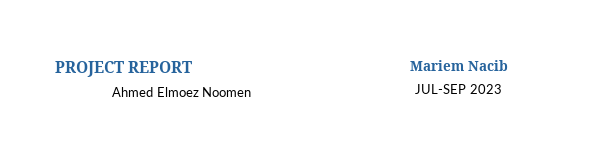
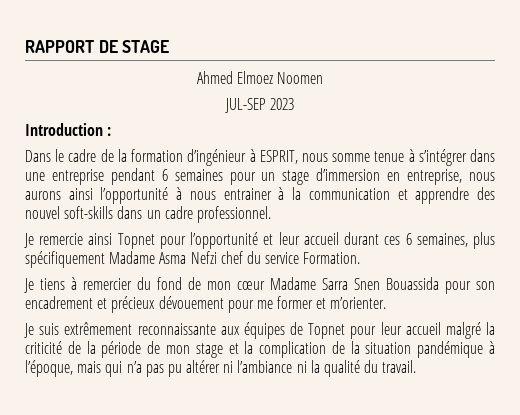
[55,61,193,77] PROJECT REPORT -> [25,40,170,53] RAPPORT DE STAGE
[409,60,508,71] // Mariem Nacib -> (324, 78) none
(502, 89) none -> [25,123,112,136] [25,149,495,166] [25,168,496,185] [25,187,496,204] [25,206,271,223] [24,232,495,249] [25,251,361,268] [24,277,495,294] [25,296,387,313] [24,322,495,339] [25,341,495,358] [25,360,417,377] // Introduction : // Dans le cadre de la formation d’ingénieur à ESPRIT, nous somme tenue à s’intégrer dans une entreprise pendant 6 semaines pour un stage d’immersion en entreprise, nous aurons ainsi l’opportunité à nous entrainer à la communication et apprendre des nouvel soft-skills dans un cadre professionnel. // Je remercie ainsi Topnet pour l’opportunité et leur accueil durant ces 6 semaines, plus spécifiquement Madame Asma Nefzi chef du service Formation. // Je tiens à remercier du fond de mon cœur Madame Sarra Snen Bouassida pour son encadrement et précieux dévouement pour me former et m’orienter. // Je suis extrêmement reconnaissante aux équipes de Topnet pour leur accueil malgré la criticité de la période de mon stage et la complication de la situation pandémique à l’époque, mais qui n’a pas pu altérer ni l’ambiance ni la qualité du travail.

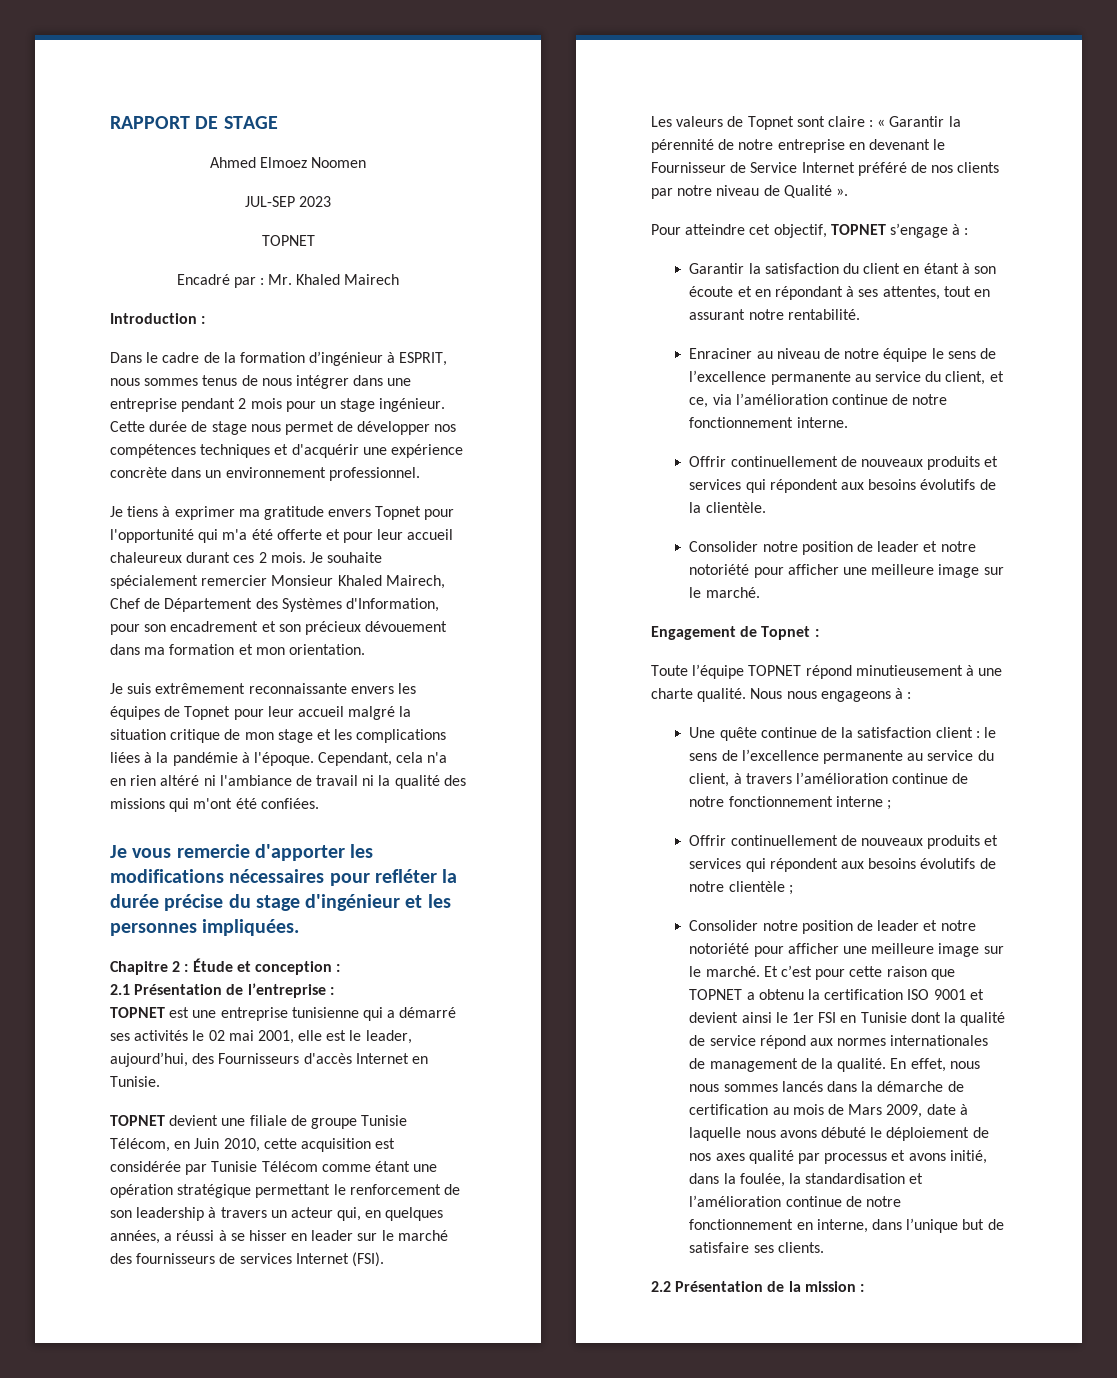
(295, 104) none -> [261,235,315,246] [176,274,400,288] // TOPNET // Encadré par : Mr. Khaled Mairech
[332,149,467,166] somme tenue à s’intégrer -> [144,375,349,389] sommes tenus de nous intégrer
[161,169,223,181] 6 semaines -> [238,398,282,409] 2 mois
[316,168,496,185] [25,187,496,204] [25,206,114,219] d’immersion en entreprise, nous aurons ainsi l’opportunité à nous entrainer à la communication et apprendre des nouvel soft-skills -> [379,398,446,412] [110,421,457,435] [110,444,463,458] [110,467,167,478] ingénieur. Cette durée de stage nous permet de développer nos compétences techniques et d'acquérir une expérience concrète
[164,206,193,219] cadre -> [225,467,326,478] environnement
[39,232,495,249] [25,251,361,268] [24,277,439,293] remercie ainsi Topnet pour l’opportunité et leur accueil durant ces 6 semaines, plus spécifiquement Madame Asma Nefzi chef du service Formation. // Je tiens à remercier du fond de mon cœur Madame Sarra Snen Bouassida -> [127,506,455,520] [110,529,454,543] [110,552,383,563] [110,575,445,589] [110,598,439,612] tiens à exprimer ma gratitude envers Topnet pour l'opportunité qui m'a été offerte et pour leur accueil chaleureux durant ces 2 mois. Je souhaite spécialement remercier Monsieur Khaled Mairech, Chef de Département des Systèmes d'Information,
(108, 303) none -> [278,624,301,632] son
[227,296,387,313] pour me former et m’orienter. -> [110,644,365,655] dans ma formation et mon orientation.
[220,326,240,335] aux -> [350,683,416,694] envers les
[25,341,495,358] [25,360,417,377] criticité de la période de mon stage et la complication de la situation pandémique à l’époque, mais qui n’a pas pu altérer ni l’ambiance ni la qualité du travail. -> [110,729,447,743] [110,752,448,766] [110,775,466,789] [110,798,319,812] [110,844,374,861] [110,869,458,886] [110,894,451,911] [110,919,300,936] [110,958,341,975] [110,983,334,998] [110,1007,457,1021] [110,1030,412,1044] [110,1052,428,1067] [110,1076,160,1087] [110,1115,408,1129] [110,1138,396,1152] [110,1161,438,1175] [110,1184,460,1198] [110,1207,444,1221] [110,1230,448,1244] [110,1252,384,1267] [651,116,961,130] [651,139,946,153] [651,162,1000,176] [651,185,848,199] [651,223,969,238] [689,263,996,274] [689,286,990,300] [689,309,860,320] [689,348,996,362] [689,370,1004,385] [689,393,948,408] [689,417,848,428] [689,456,999,470] [689,479,996,493] [689,502,766,513] [689,541,976,555] [689,564,1004,578] [689,587,760,598] [651,626,819,640] [651,664,1003,679] [651,688,912,702] [689,727,996,741] [689,749,994,764] [689,772,969,787] [689,796,891,810] [689,835,999,849] [689,858,996,872] [689,881,793,895] [689,920,976,934] [689,943,1004,957] [689,965,955,980] [689,989,984,1000] [689,1012,1006,1026] [689,1035,989,1049] [689,1058,980,1072] [689,1081,964,1092] [689,1104,968,1118] [689,1127,989,1141] [689,1150,987,1164] [689,1173,924,1187] [689,1195,901,1207] [689,1218,1004,1233] [689,1242,824,1253] [651,1281,864,1292] situation critique de mon stage et les complications liées à la pandémie à l'époque. Cependant, cela n'a en rien altéré ni l'ambiance de travail ni la qualité des missions qui m'ont été confiées. // Je vous remercie d'apporter les modifications nécessaires pour refléter la durée précise du stage d'ingénieur et les personnes impliquées. // Chapitre 2 : Étude et conception : // 2.1 Présentation de l’entreprise : // TOPNET est une entreprise tunisienne qui a démarré ses activités le 02 mai 2001, elle est le leader, aujourd’hui, des Fournisseurs d'accès Internet en Tunisie. // TOPNET devient une filiale de groupe Tunisie Télécom, en Juin 2010, cette acquisition est considérée par Tunisie Télécom comme étant une opération stratégique permettant le renforcement de son leadership à travers un acteur qui, en quelques années, a réussi à se hisser en leader sur le marché des fournisseurs de services Internet (FSI). // Les valeurs de Topnet sont claire : « Garantir la pérennité de notre entreprise en devenant le Fournisseur de Service Internet préféré de nos clients par notre niveau de Qualité ». // Pour atteindre cet objectif, TOPNET s’engage à : // Garantir la satisfaction du client en étant à son écoute et en répondant à ses attentes, tout en assurant notre rentabilité. // Enraciner au niveau de notre équipe le sens de l’excellence permanente au service du client, et ce, via l’amélioration continue de notre fonctionnement interne. // Offrir continuellement de nouveaux produits et services qui répondent aux besoins évolutifs de la clientèle. // Consolider notre position de leader et notre notoriété pour afficher une meilleure image sur le marché. // Engagement de Topnet : // Toute l’équipe TOPNET répond minutieusement à une charte qualité. Nous nous engageons à : // Une quête continue de la satisfaction client : le sens de l’excellence permanente au service du client, à travers l’amélioration continue de notre fonctionnement interne ; // Offrir continuellement de nouveaux produits et services qui répondent aux besoins évolutifs de notre clientèle ; // Consolider notre position de leader et notre notoriété pour afficher une meilleure image sur le marché. Et c’est pour cette raison que TOPNET a obtenu la certification ISO 9001 et devient ainsi le 1er FSI en Tunisie dont la qualité de service répond aux normes internationales de management de la qualité. En effet, nous nous sommes lancés dans la démarche de certification au mois de Mars 2009, date à laquelle nous avons débuté le déploiement de nos axes qualité par processus et avons initié, dans la foulée, la standardisation et l’amélioration continue de notre fonctionnement en interne, dans l’unique but de satisfaire ses clients. // 2.2 Présentation de la mission :

